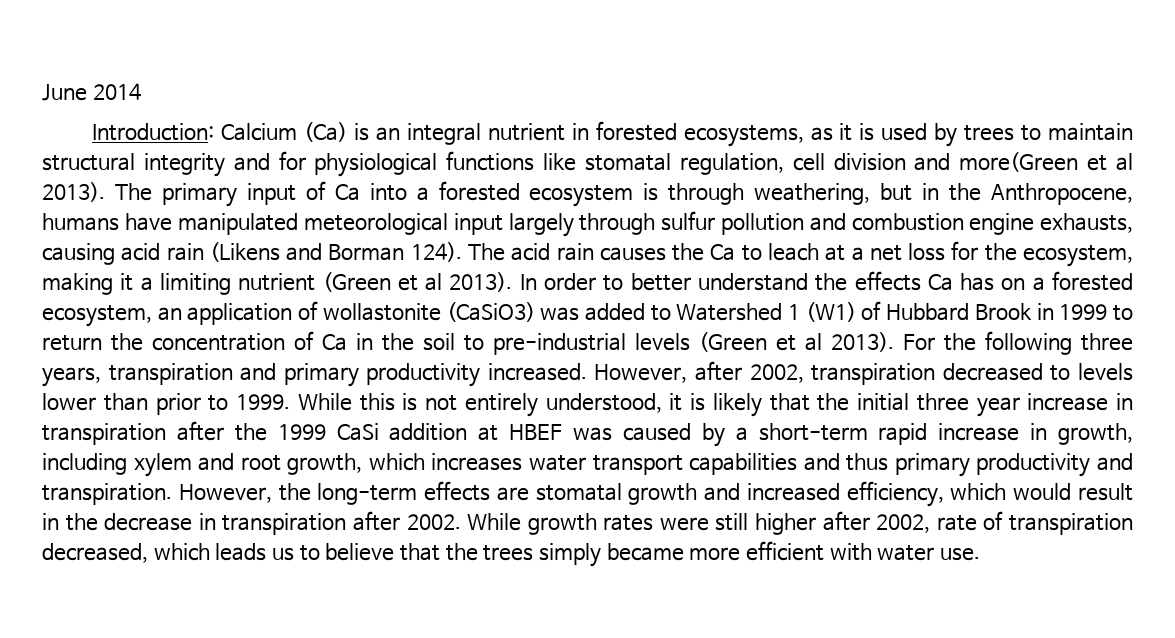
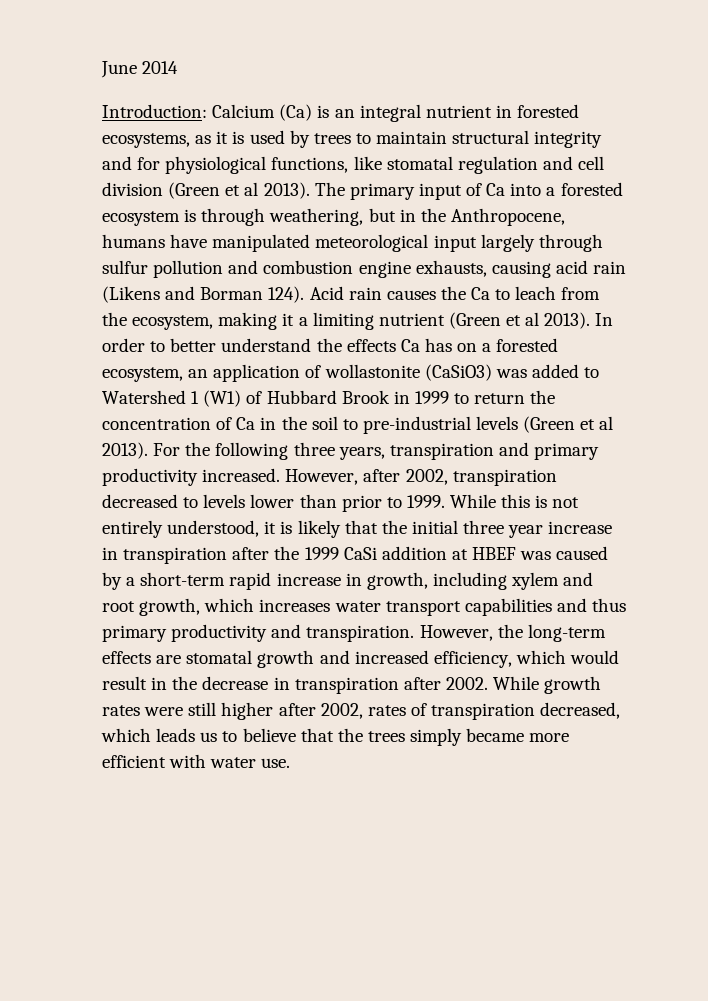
[446,151,535,171] functions -> [271,157,349,173] functions,
[679,152,1079,175] regulation, cell division and more(Green -> [457,156,605,174] [102,182,221,199] regulation and cell division (Green
[467,243,551,261] The acid -> [309,286,344,300] Acid
[825,241,979,261] at a net loss for -> [561,287,601,300] from
[936,515,977,531] rate -> [367,705,406,716] rates

